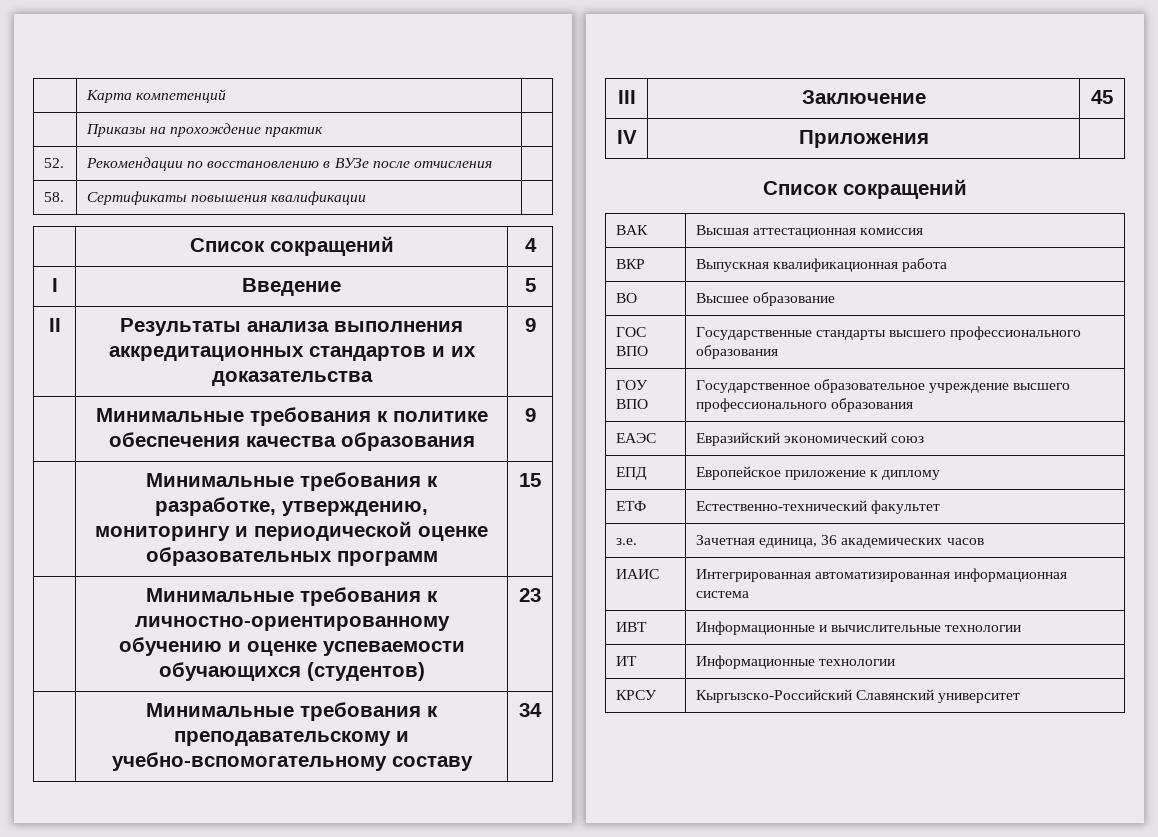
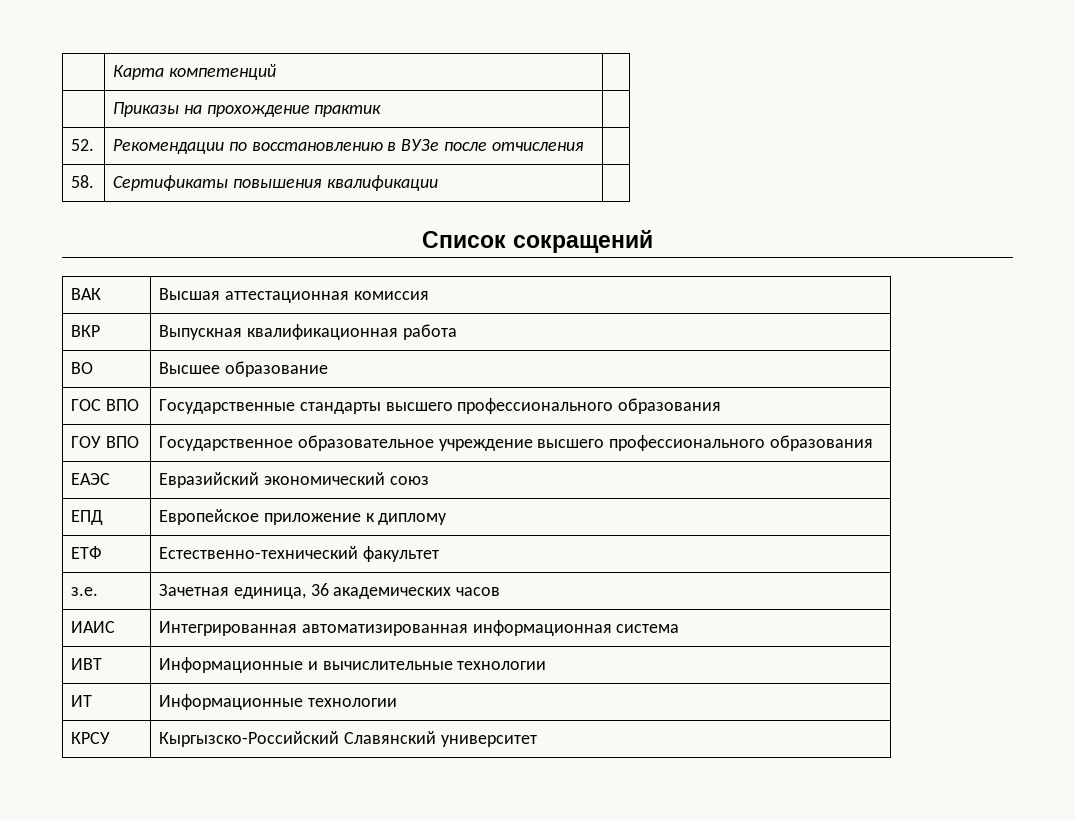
[189,236,394,256] [524,238,537,252] [51,278,58,292] [242,278,341,296] [524,278,536,292] [48,318,61,332] [120,318,463,336] [108,346,476,361] [211,371,373,386] [524,318,536,332] [95,407,488,426] [108,432,475,451] [524,408,536,422] [146,472,438,491] [155,497,428,516] [95,521,488,541] [145,547,438,566] [519,473,541,487] [146,587,438,606] [134,616,450,631] [118,637,465,656] [158,662,425,681] [519,588,541,602] [146,702,438,721] [174,731,409,746] [111,752,473,771] [519,703,542,717] [617,90,636,104] [801,90,926,104] [1091,90,1113,104] [616,130,637,144] [798,130,929,148] // | Список сокращений | 4 // I | Введение | 5 // II | Результаты анализа выполнения аккредитационных стандартов и их доказательства | 9 // | Минимальные требования к политике обеспечения качества образования | 9 // | Минимальные требования к разработке, утверждению, мониторингу и периодической оценке образовательных программ | 15 // | Минимальные требования к личностно-ориентированному обучению и оценке успеваемости обучающихся (студентов) | 23 // | Минимальные требования к преподавательскому и учебно-вспомогательному составу | 34 // III | Заключение | 45 // IV | Приложения | -> (438, 183) none

